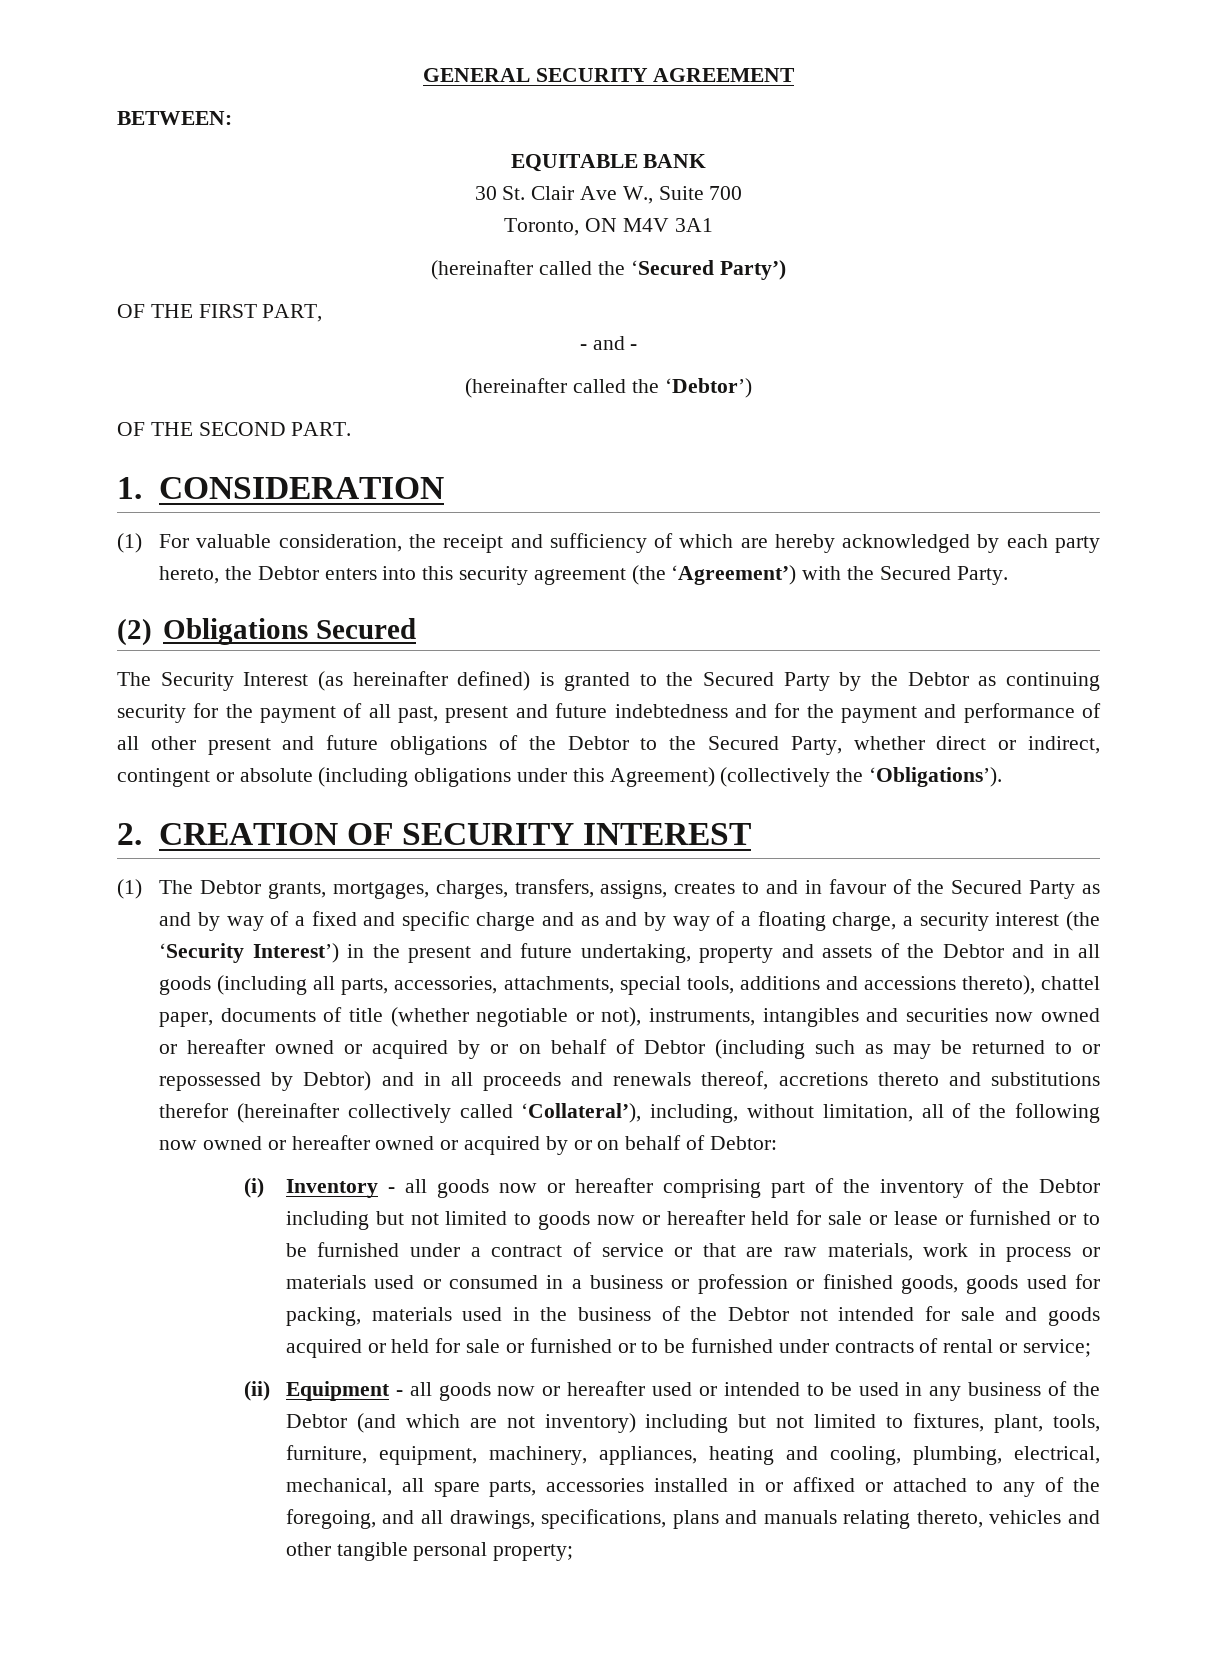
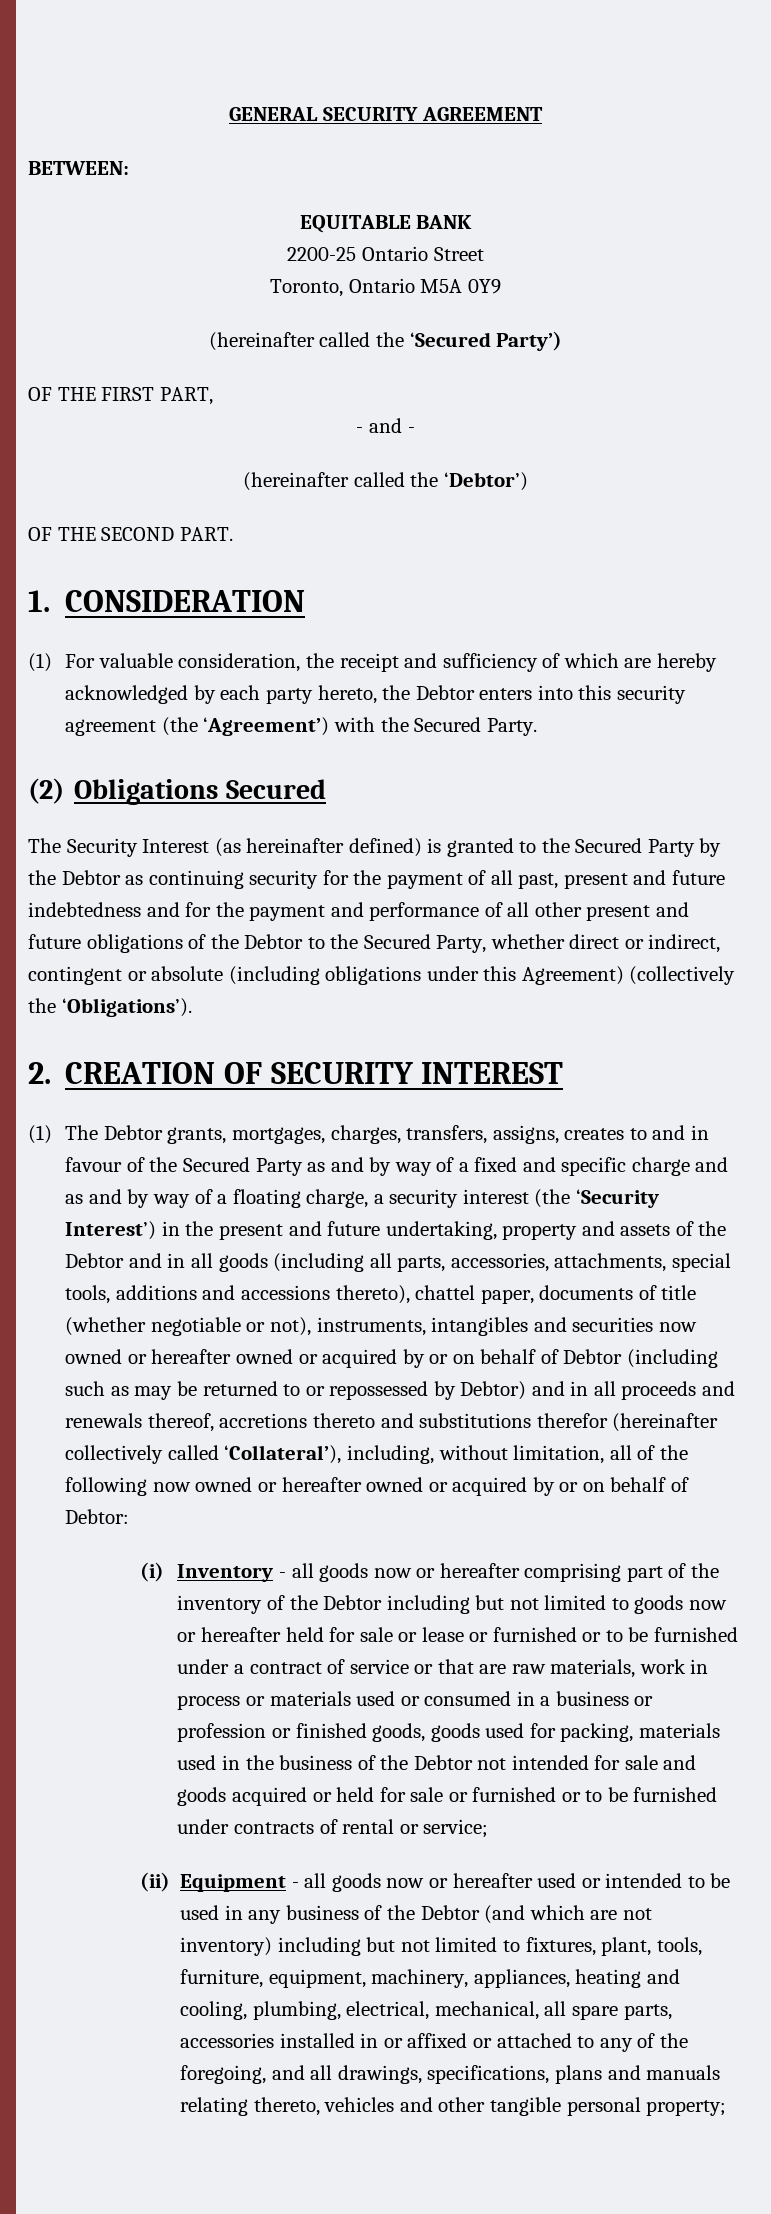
[474,186,743,204] [504,218,713,236] 30 St. Clair Ave W., Suite 700 // Toronto, ON M4V 3A1 -> [287,246,484,261] [270,278,501,297] 2200-25 Ontario Street // Toronto, Ontario M5A 0Y9

